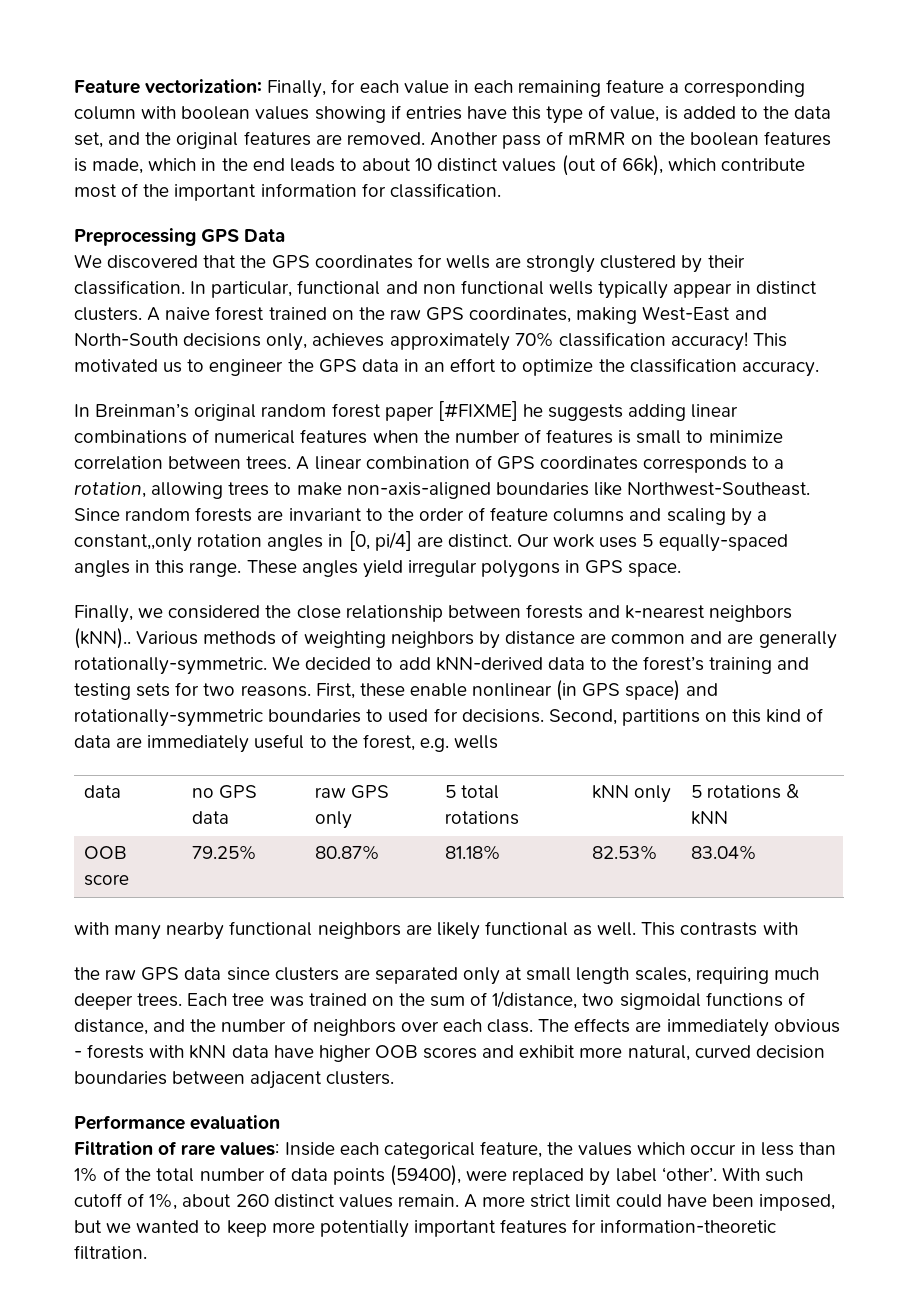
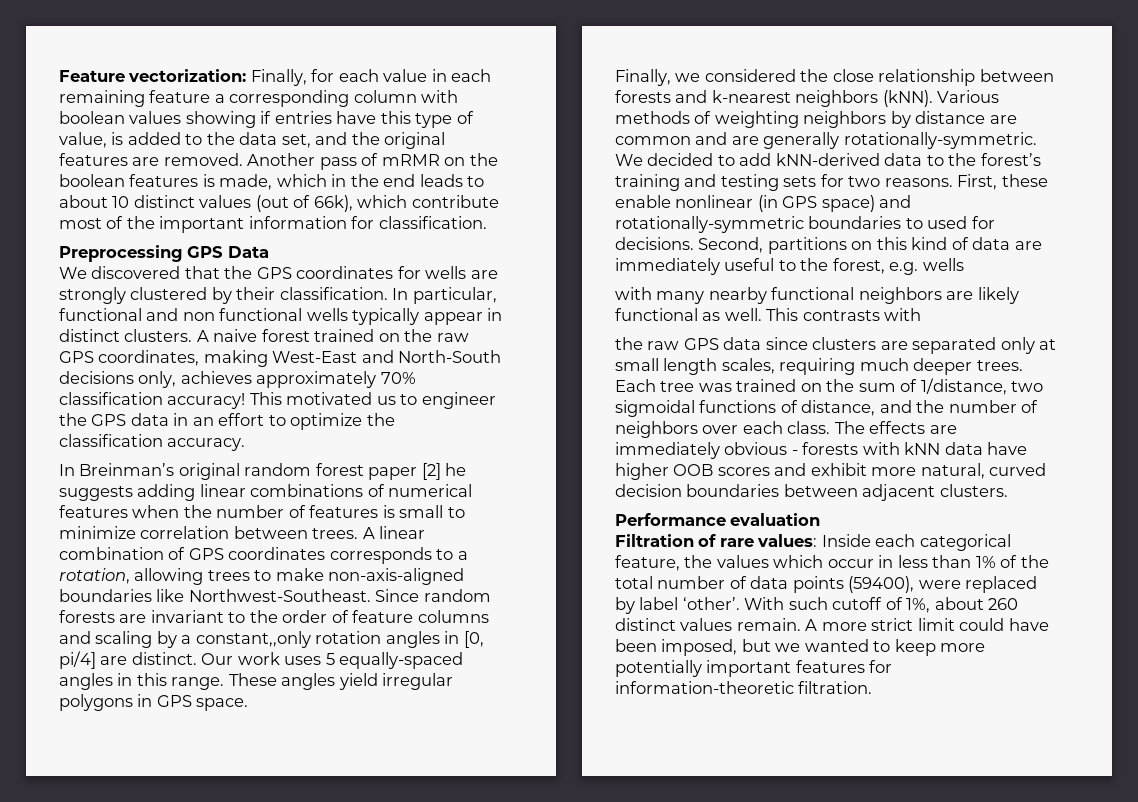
[437,401,518,421] [#FIXME] -> [421,463,441,480] [2]
[74,628,131,649] (kNN).. -> [882,90,933,107] (kNN).
[83,785,121,798] [191,785,257,799] [191,811,229,824] [314,785,389,799] [314,811,352,829] [444,785,499,799] [444,811,519,825] [591,785,671,803] [690,784,800,799] [690,811,728,825] [83,846,127,859] [83,874,129,886] [191,845,257,860] [314,845,380,860] [444,845,501,860] [591,845,658,860] [690,845,757,860] // data | no GPS data | raw GPS only | 5 total rotations | kNN only | 5 rotations & kNN // OOB score | 79.25% | 80.87% | 81.18% | 82.53% | 83.04% -> (964, 264) none

